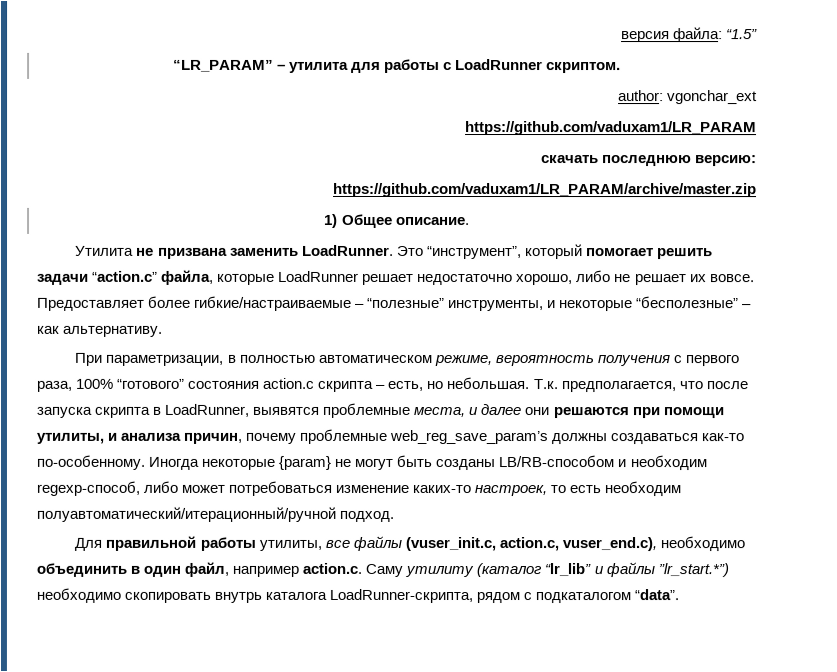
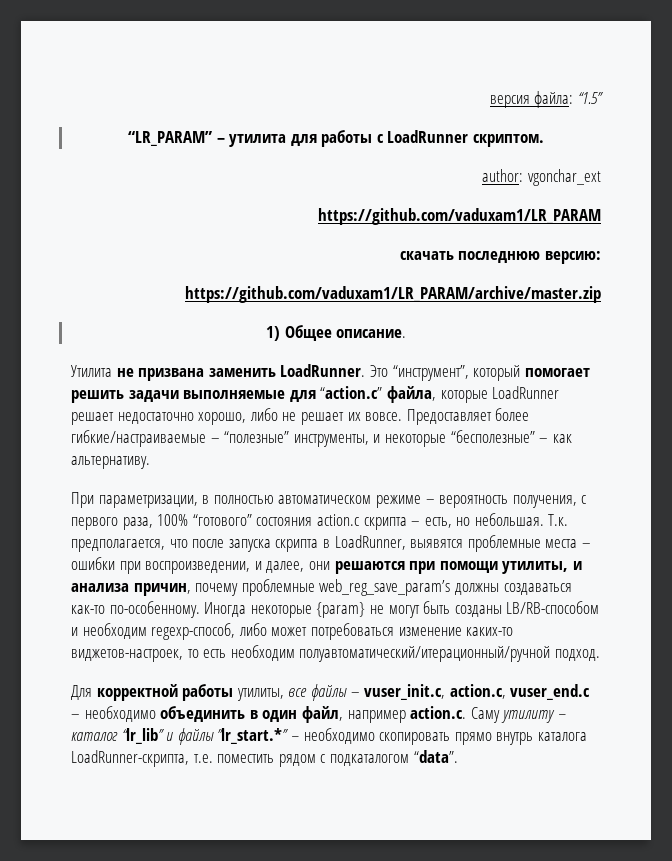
(89, 279) none -> [183,390,316,402] выполняемые для
[433,355,670,367] режиме, вероятность получения -> [375,495,577,508] режиме – вероятность получения,
[413,404,522,418] места, и далее -> [545,539,591,548] [71,557,305,574] места – ошибки при воспроизведении, и далее,
[474,485,548,497] настроек, -> [71,649,183,662] виджетов-настроек,
[105,535,197,551] правильной -> [96,684,178,701] корректной
[404,536,657,552] (vuser_init.c, action.c, vuser_end.c), -> [350,684,591,700] [71,714,80,719] – vuser_init.c, action.c, vuser_end.c –
[476,563,543,578] (каталог -> [557,714,566,719] [71,732,118,741] – каталог
[657,563,729,578] ”lr_start.*”) -> [217,728,299,744] ”lr_start.*” –
(212, 597) none -> [454,732,492,745] прямо
(474, 596) none -> [193,754,275,763] т.е. поместить

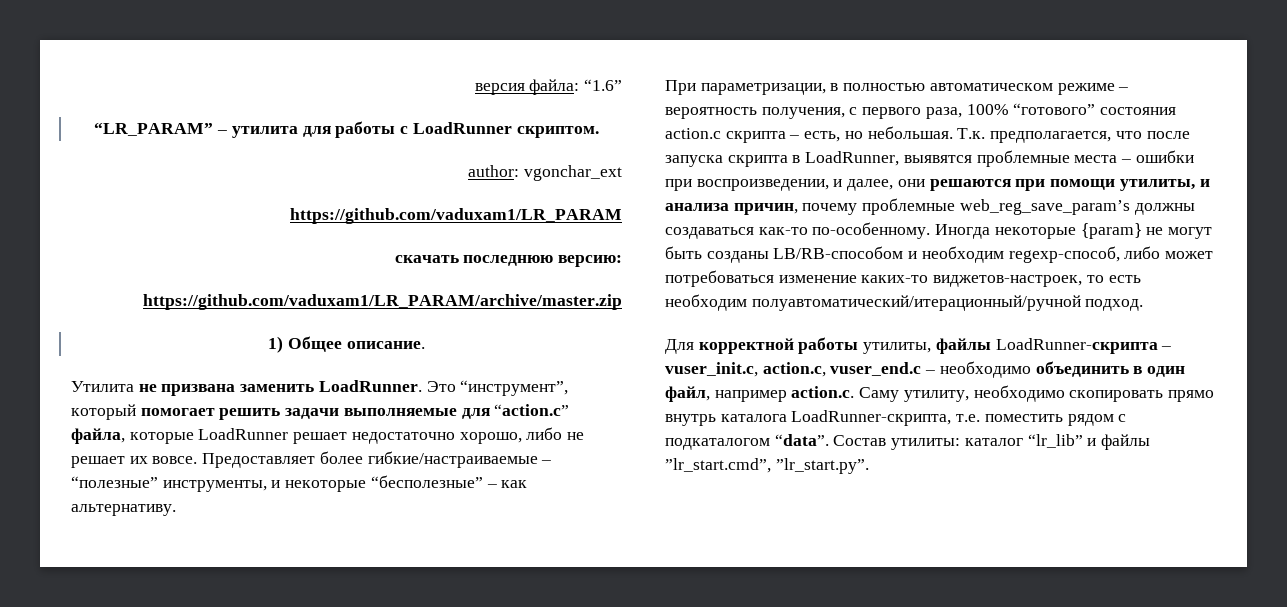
[578,92,603,104] “1.5” -> [584,79,622,91] “1.6”
[288,684,347,701] все файлы -> [935,338,1158,354] файлы LoadRunner-скрипта
[501,710,566,723] [71,728,299,745] утилиту – каталог “lr_lib” и файлы ”lr_start.*” – -> [903,390,969,402] утилиту,
(458, 756) none -> [833,434,1151,450] [665,458,869,474] Состав утилиты: каталог “lr_lib” и файлы ”lr_start.cmd”, ”lr_start.py”.

